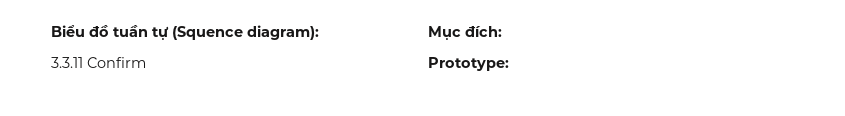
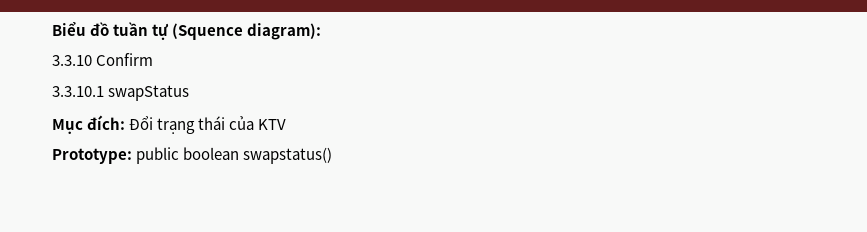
[51,57,83,68] 3.3.11 -> [52,55,92,66] 3.3.10
(146, 62) none -> [52,85,190,101] // 3.3.10.1 swapStatus
[428,57,509,71] // Prototype: -> [129,116,287,134] [52,147,333,164] Đổi trạng thái của KTV // Prototype: public boolean swapstatus()

